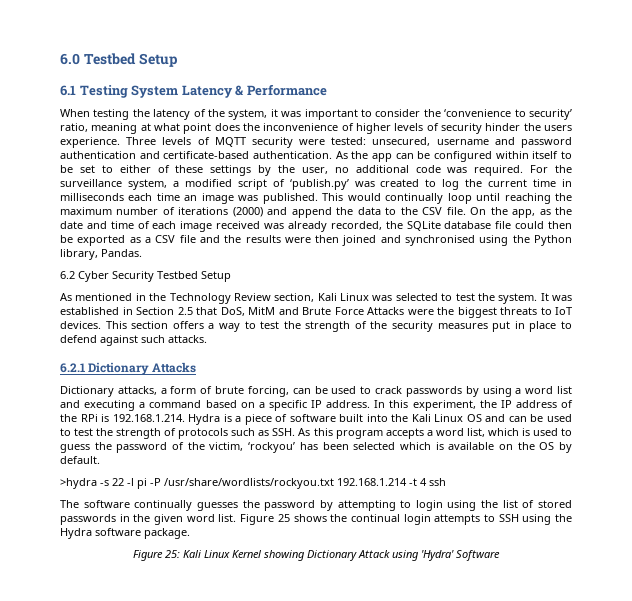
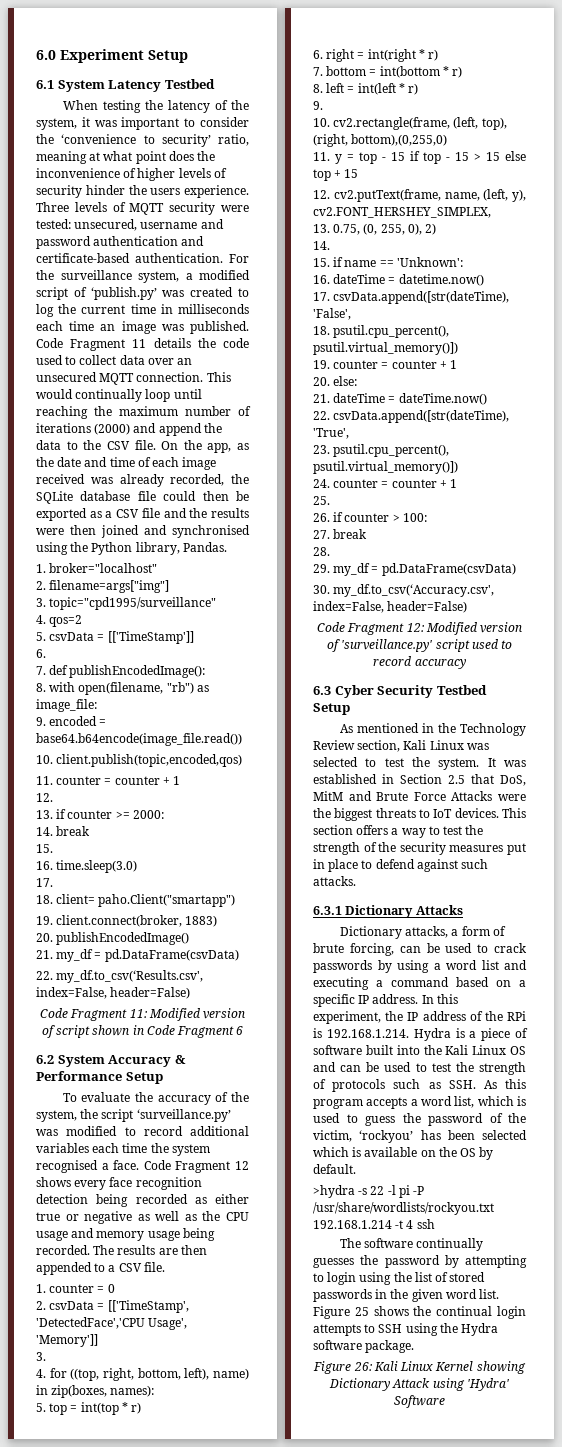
[83,53,136,65] Testbed -> [60,49,144,63] Experiment
[79,85,128,98] Testing -> (54, 84) none
[235,84,327,96] & Performance -> [164,79,215,89] Testbed
[335,151,573,162] [60,165,524,176] As the app can be configured within itself to be set to either of these settings by the user, no additional code was required. -> (223, 258) none
(318, 198) none -> [36,338,249,351] [36,355,193,365] [36,372,204,385] Code Fragment 11 details the code used to collect data over an unsecured MQTT connection.
[60,271,75,279] 6.2 -> [36,563,158,573] [36,580,170,593] [36,597,217,610] [36,615,83,627] [36,631,194,644] [36,649,46,658] [36,665,206,678] [36,682,209,695] [36,699,97,712] [36,716,107,726] [36,733,242,746] [36,754,243,767] [36,776,181,785] [36,793,53,802] [36,809,164,819] [36,826,91,836] [36,844,53,853] [36,860,138,873] [36,878,53,887] [36,894,236,907] [36,915,218,927] [36,932,190,945] [36,949,239,962] [36,970,204,983] [36,987,191,999] [40,1008,245,1021] [41,1025,244,1038] [36,1055,186,1067] [36,1071,163,1084] [62,1092,249,1105] [36,1109,231,1122] [36,1126,249,1136] [36,1143,210,1156] [36,1160,249,1173] [36,1177,202,1190] [36,1194,249,1207] [36,1211,250,1224] [36,1228,215,1241] [36,1245,207,1255] [36,1262,165,1275] [36,1284,115,1293] [36,1300,189,1313] [36,1317,188,1330] [36,1334,98,1347] [36,1352,46,1361] [36,1368,249,1381] [36,1385,155,1398] [36,1402,142,1415] [313,49,439,62] [313,66,463,78] [313,83,419,95] [313,101,323,110] [313,117,507,130] [313,134,448,147] [313,151,526,164] [313,169,359,181] [313,189,526,202] [313,207,491,218] [313,223,437,235] [313,241,330,250] [313,257,463,267] [313,274,484,286] [313,291,510,304] [313,308,351,320] [313,325,450,338] [313,342,458,355] [313,360,458,369] [313,376,358,386] [313,393,487,405] [313,410,510,423] [313,428,349,439] [313,444,450,457] [313,461,458,474] [313,479,458,488] [313,496,330,505] [313,512,427,522] [313,529,368,539] [313,547,330,556] [313,563,516,576] [313,584,495,597] [313,601,468,613] [317,622,522,635] [327,639,512,652] [373,656,466,669] [313,686,331,695] 1. broker="localhost" // 2. filename=args["img"] // 3. topic="cpd1995/surveillance" // 4. qos=2 // 5. csvData = [['TimeStamp']] // 6. // 7. def publishEncodedImage(): // 8. with open(filename, "rb") as image_file: // 9. encoded = base64.b64encode(image_file.read()) // 10. client.publish(topic,encoded,qos) // 11. counter = counter + 1 // 12. // 13. if counter >= 2000: // 14. break // 15. // 16. time.sleep(3.0) // 17. // 18. client= paho.Client("smartapp") // 19. client.connect(broker, 1883) // 20. publishEncodedImage() // 21. my_df = pd.DataFrame(csvData) // 22. my_df.to_csv(‘Results.csv', index=False, header=False) // Code Fragment 11: Modified version of script shown in Code Fragment 6 // 6.2 System Accuracy & Performance Setup // To evaluate the accuracy of the system, the script ‘surveillance.py’ was modified to record additional variables each time the system recognised a face. Code Fragment 12 shows every face recognition detection being recorded as either true or negative as well as the CPU usage and memory usage being recorded. The results are then appended to a CSV file. // 1. counter = 0 // 2. csvData = [['TimeStamp', 'DetectedFace','CPU Usage', 'Memory']] // 3. // 4. for ((top, right, bottom, left), name) in zip(boxes, names): // 5. top = int(top * r) // 6. right = int(right * r) // 7. bottom = int(bottom * r) // 8. left = int(left * r) // 9. // 10. cv2.rectangle(frame, (left, top), (right, bottom),(0,255,0) // 11. y = top - 15 if top - 15 > 15 else top + 15 // 12. cv2.putText(frame, name, (left, y), cv2.FONT_HERSHEY_SIMPLEX, // 13. 0.75, (0, 255, 0), 2) // 14. // 15. if name == 'Unknown': // 16. dateTime = datetime.now() // 17. csvData.append([str(dateTime), 'False', // 18. psutil.cpu_percent(), psutil.virtual_memory()]) // 19. counter = counter + 1 // 20. else: // 21. dateTime = dateTime.now() // 22. csvData.append([str(dateTime), 'True', // 23. psutil.cpu_percent(), psutil.virtual_memory()]) // 24. counter = counter + 1 // 25. // 26. if counter > 100: // 27. break // 28. // 29. my_df = pd.DataFrame(csvData) // 30. my_df.to_csv(‘Accuracy.csv', index=False, header=False) // Code Fragment 12: Modified version of 'surveillance.py' script used to record accuracy // 6.3
[60,363,85,373] 6.2.1 -> [313,906,342,915] 6.3.1
[165,550,180,558] 25: -> [353,1362,372,1371] 26:

